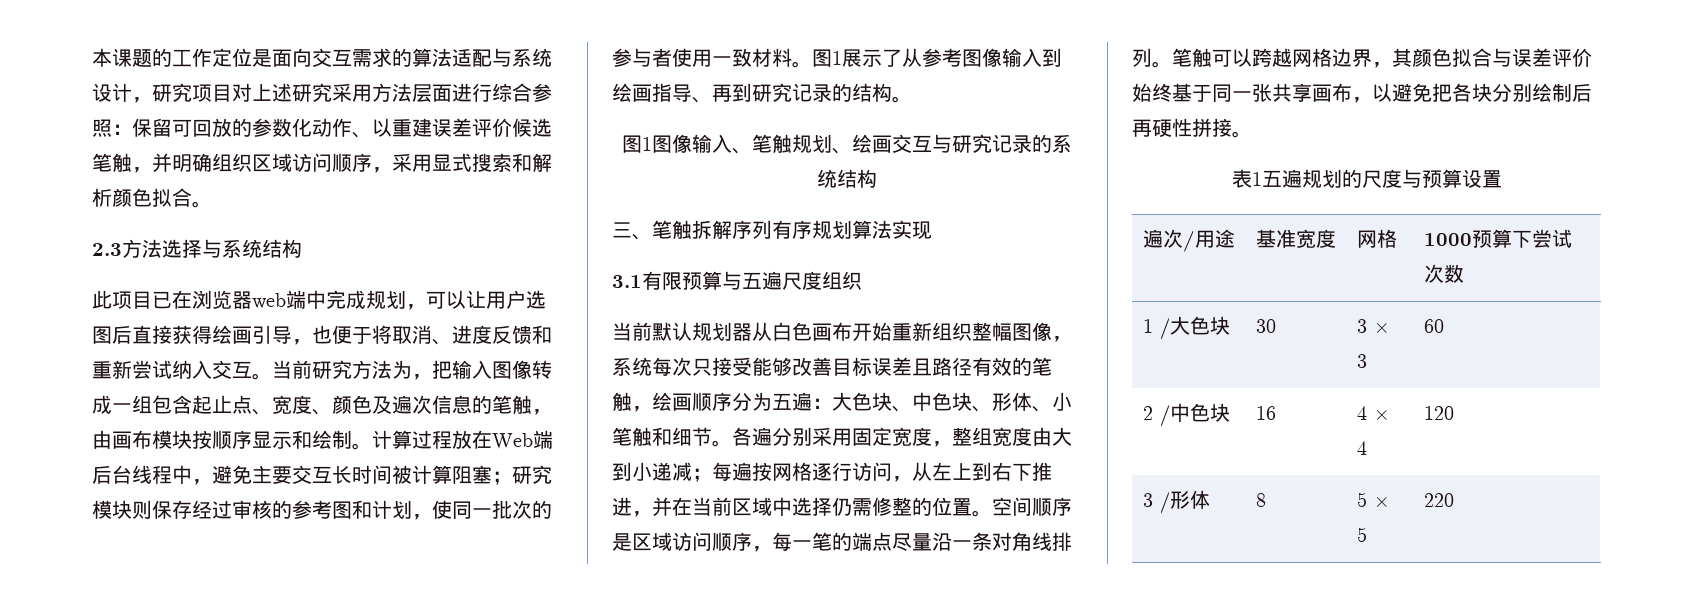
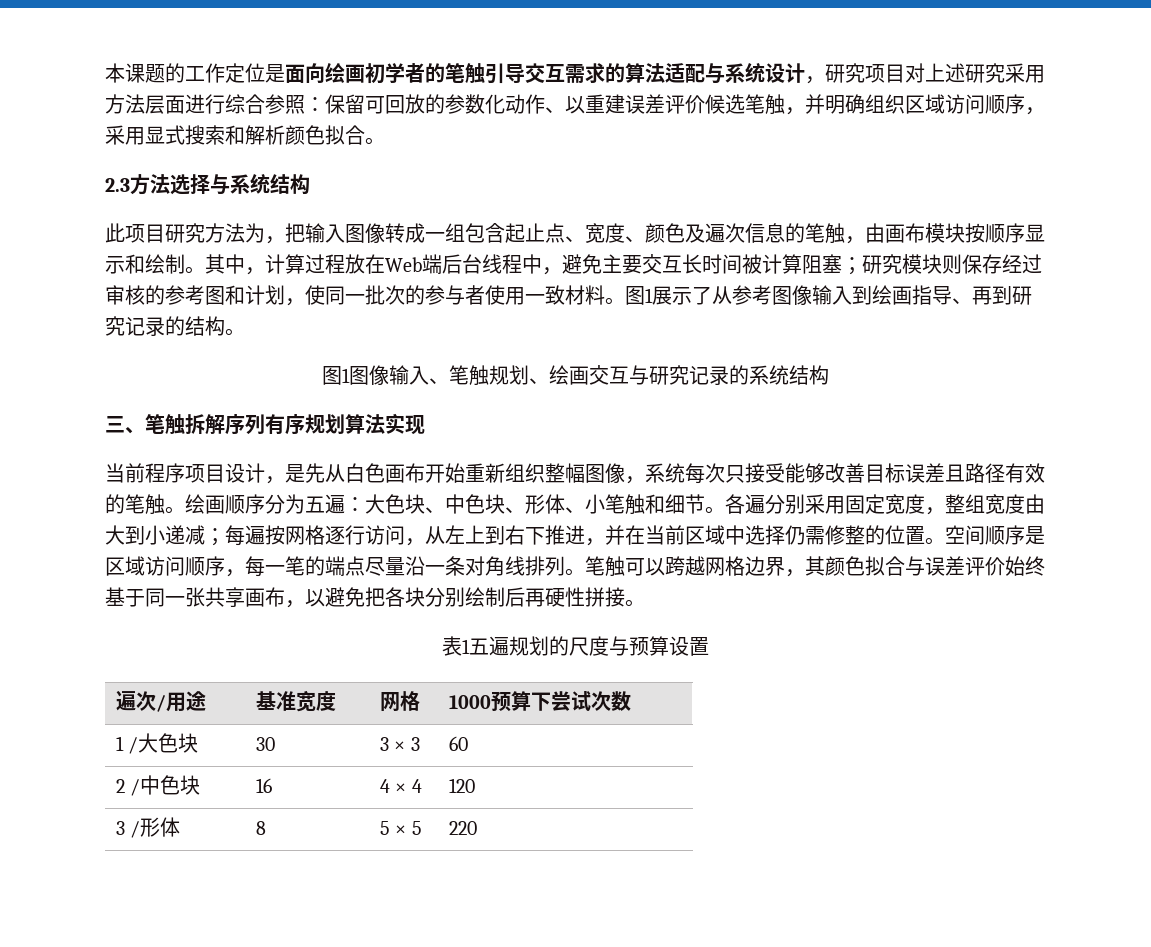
(312, 57) none -> [325,62,525,84] 绘画初学者的笔触引导
[152,290,546,310] [92,325,552,345] [92,360,312,380] 已在浏览器web端中完成规划，可以让用户选图后直接获得绘画引导，也便于将取消、进度反馈和重新尝试纳入交互。当前 -> (165, 233) none
(372, 446) none -> [205,254,265,275] 其中，
[612,271,862,290] [612,322,752,341] 3.1有限预算与五遍尺度组织 // 当前默认规划器 -> [105,463,325,484] 当前程序项目设计，是先
[632,406,652,412] ， -> [165,506,185,514] 。

